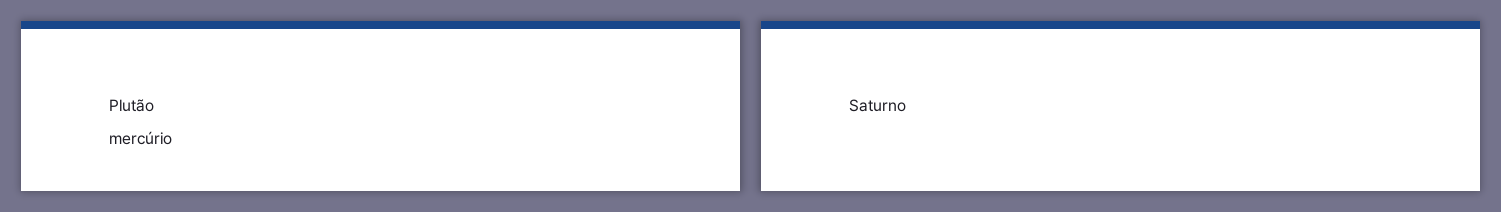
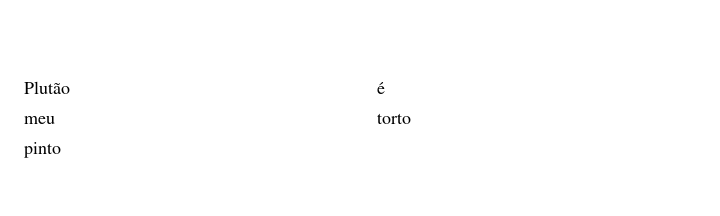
[109,131,172,145] [849,99,906,112] mercúrio // Saturno -> [24,116,55,124] [24,142,61,158] [377,82,385,94] [377,113,411,124] meu // pinto // é // torto

